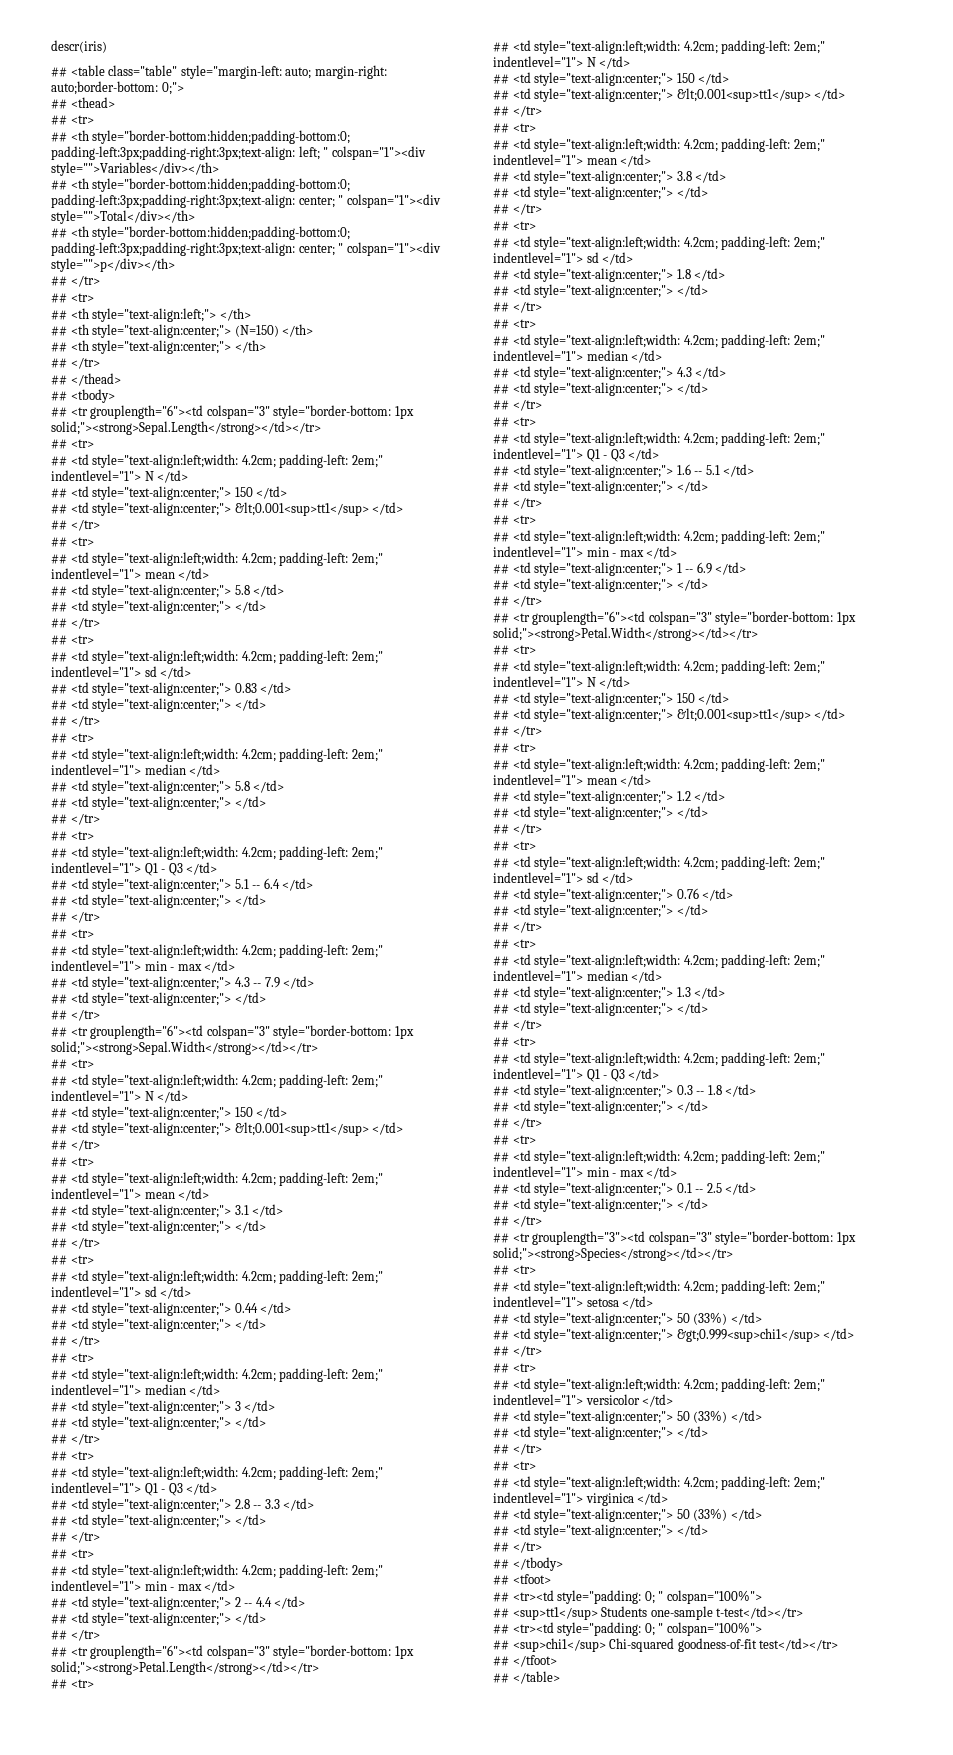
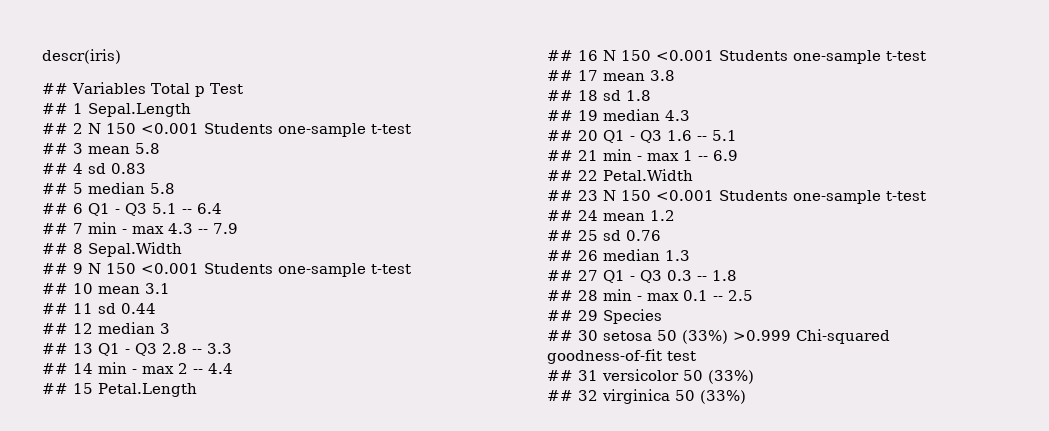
[70,65,387,79] [51,81,184,95] [51,97,115,109] [51,115,94,125] [51,130,351,144] [51,146,426,160] [51,162,219,176] [51,178,351,192] [51,194,441,208] [51,210,195,224] [51,226,351,240] [51,242,441,256] [51,258,175,272] [51,275,100,287] [51,293,94,303] [51,308,251,322] [51,324,314,338] [51,340,266,354] [51,357,100,369] [51,373,121,386] [51,389,115,403] [51,405,414,419] [51,421,321,435] [51,439,94,449] [51,454,383,468] [51,470,189,483] [51,486,288,500] [51,502,404,516] [51,519,100,531] [51,537,94,547] [51,552,383,566] [51,568,210,581] [51,584,285,598] [51,600,266,614] [51,617,100,629] [51,635,94,645] [51,650,383,664] [51,666,192,679] [51,682,292,696] [51,698,266,712] [51,715,100,727] [51,733,94,743] [51,748,383,762] [51,764,221,777] [51,780,285,794] [51,796,266,810] [51,813,100,825] [51,831,94,841] [51,846,383,860] [51,862,218,876] [51,878,232,892] <table class="table" style="margin-left: auto; margin-right: auto;border-bottom: 0;"> // ## <thead> // ## <tr> // ## <th style="border-bottom:hidden;padding-bottom:0; padding-left:3px;padding-right:3px;text-align: left; " colspan="1"><div style="">Variables</div></th> // ## <th style="border-bottom:hidden;padding-bottom:0; padding-left:3px;padding-right:3px;text-align: center; " colspan="1"><div style="">Total</div></th> // ## <th style="border-bottom:hidden;padding-bottom:0; padding-left:3px;padding-right:3px;text-align: center; " colspan="1"><div style="">p</div></th> // ## </tr> // ## <tr> // ## <th style="text-align:left;"> </th> // ## <th style="text-align:center;"> (N=150) </th> // ## <th style="text-align:center;"> </th> // ## </tr> // ## </thead> // ## <tbody> // ## <tr grouplength="6"><td colspan="3" style="border-bottom: 1px solid;"><strong>Sepal.Length</strong></td></tr> // ## <tr> // ## <td style="text-align:left;width: 4.2cm; padding-left: 2em;" indentlevel="1"> N </td> // ## <td style="text-align:center;"> 150 </td> // ## <td style="text-align:center;"> &lt;0.001<sup>tt1</sup> </td> // ## </tr> // ## <tr> // ## <td style="text-align:left;width: 4.2cm; padding-left: 2em;" indentlevel="1"> mean </td> // ## <td style="text-align:center;"> 5.8 </td> // ## <td style="text-align:center;"> </td> // ## </tr> // ## <tr> // ## <td style="text-align:left;width: 4.2cm; padding-left: 2em;" indentlevel="1"> sd </td> // ## <td style="text-align:center;"> 0.83 </td> // ## <td style="text-align:center;"> </td> // ## </tr> // ## <tr> // ## <td style="text-align:left;width: 4.2cm; padding-left: 2em;" indentlevel="1"> median </td> // ## <td style="text-align:center;"> 5.8 </td> // ## <td style="text-align:center;"> </td> // ## </tr> // ## <tr> // ## <td style="text-align:left;width: 4.2cm; padding-left: 2em;" indentlevel="1"> Q1 - Q3 </td> // ## <td style="text-align:center;"> -> [72,82,243,97] [42,103,191,117] [42,123,411,137] [42,143,160,154] [42,163,146,174] [42,182,175,194] [42,203,147,216] Variables Total p Test // ## 1 Sepal.Length // ## 2 N 150 <0.001 Students one-sample t-test // ## 3 mean 5.8 // ## 4 sd 0.83 // ## 5 median 5.8 // ## 6 Q1 - Q3
[282,878,314,891] [51,894,266,908] [51,911,100,923] [51,929,94,939] [51,944,383,958] [51,960,236,973] [51,976,232,990] </td> // ## <td style="text-align:center;"> </td> // ## </tr> // ## <tr> // ## <td style="text-align:left;width: 4.2cm; padding-left: 2em;" indentlevel="1"> min - max </td> // ## <td style="text-align:center;"> -> [42,222,164,234] // ## 7 min - max
[283,976,315,989] [51,992,266,1006] [51,1009,100,1021] [51,1025,414,1039] [51,1041,318,1055] [51,1059,94,1069] [51,1074,383,1088] [51,1090,189,1103] [51,1106,288,1120] [51,1122,404,1136] [51,1139,100,1151] [51,1157,94,1167] [51,1172,383,1186] [51,1188,210,1201] [51,1204,284,1218] [51,1220,266,1234] [51,1237,100,1249] [51,1255,94,1265] [51,1270,383,1284] [51,1286,192,1299] [51,1302,292,1316] [51,1318,266,1332] [51,1335,100,1347] [51,1353,94,1363] [51,1368,383,1382] [51,1384,221,1397] [51,1400,276,1414] [51,1416,266,1430] [51,1433,100,1445] [51,1451,94,1461] [51,1466,383,1480] [51,1482,218,1496] [51,1498,232,1512] </td> // ## <td style="text-align:center;"> </td> // ## </tr> // ## <tr grouplength="6"><td colspan="3" style="border-bottom: 1px solid;"><strong>Sepal.Width</strong></td></tr> // ## <tr> // ## <td style="text-align:left;width: 4.2cm; padding-left: 2em;" indentlevel="1"> N </td> // ## <td style="text-align:center;"> 150 </td> // ## <td style="text-align:center;"> &lt;0.001<sup>tt1</sup> </td> // ## </tr> // ## <tr> // ## <td style="text-align:left;width: 4.2cm; padding-left: 2em;" indentlevel="1"> mean </td> // ## <td style="text-align:center;"> 3.1 </td> // ## <td style="text-align:center;"> </td> // ## </tr> // ## <tr> // ## <td style="text-align:left;width: 4.2cm; padding-left: 2em;" indentlevel="1"> sd </td> // ## <td style="text-align:center;"> 0.44 </td> // ## <td style="text-align:center;"> </td> // ## </tr> // ## <tr> // ## <td style="text-align:left;width: 4.2cm; padding-left: 2em;" indentlevel="1"> median </td> // ## <td style="text-align:center;"> 3 </td> // ## <td style="text-align:center;"> </td> // ## </tr> // ## <tr> // ## <td style="text-align:left;width: 4.2cm; padding-left: 2em;" indentlevel="1"> Q1 - Q3 </td> // ## <td style="text-align:center;"> -> [42,242,182,257] [42,263,411,277] [42,283,170,294] [42,303,156,314] [42,322,170,334] [42,343,157,356] // ## 8 Sepal.Width // ## 9 N 150 <0.001 Students one-sample t-test // ## 10 mean 3.1 // ## 11 sd 0.44 // ## 12 median 3 // ## 13 Q1 - Q3
[283,1498,315,1511] [51,1514,266,1528] [51,1531,100,1543] [51,1549,94,1559] [51,1564,383,1578] [51,1580,236,1593] [51,1596,232,1610] </td> // ## <td style="text-align:center;"> </td> // ## </tr> // ## <tr> // ## <td style="text-align:left;width: 4.2cm; padding-left: 2em;" indentlevel="1"> min - max </td> // ## <td style="text-align:center;"> -> [42,362,174,374] // ## 14 min - max
[274,1596,306,1609] [51,1612,266,1626] [51,1629,100,1641] [51,1645,414,1659] [51,1661,319,1675] [51,1679,94,1689] [493,40,825,54] [493,56,631,69] [493,72,730,86] [493,88,846,102] [493,105,542,117] [493,123,536,133] [493,138,825,152] [493,154,652,167] [493,170,727,184] [493,186,708,200] [493,203,542,215] [493,221,536,231] [493,236,825,250] [493,252,634,265] [493,268,726,282] [493,284,708,298] [493,301,542,313] [493,319,536,329] [493,334,825,348] [493,350,663,363] [493,366,727,380] [493,382,708,396] [493,399,542,411] [493,417,536,427] [493,432,825,446] [493,448,660,462] [493,464,674,478] </td> // ## <td style="text-align:center;"> </td> // ## </tr> // ## <tr grouplength="6"><td colspan="3" style="border-bottom: 1px solid;"><strong>Petal.Length</strong></td></tr> // ## <tr> // ## <td style="text-align:left;width: 4.2cm; padding-left: 2em;" indentlevel="1"> N </td> // ## <td style="text-align:center;"> 150 </td> // ## <td style="text-align:center;"> &lt;0.001<sup>tt1</sup> </td> // ## </tr> // ## <tr> // ## <td style="text-align:left;width: 4.2cm; padding-left: 2em;" indentlevel="1"> mean </td> // ## <td style="text-align:center;"> 3.8 </td> // ## <td style="text-align:center;"> </td> // ## </tr> // ## <tr> // ## <td style="text-align:left;width: 4.2cm; padding-left: 2em;" indentlevel="1"> sd </td> // ## <td style="text-align:center;"> 1.8 </td> // ## <td style="text-align:center;"> </td> // ## </tr> // ## <tr> // ## <td style="text-align:left;width: 4.2cm; padding-left: 2em;" indentlevel="1"> median </td> // ## <td style="text-align:center;"> 4.3 </td> // ## <td style="text-align:center;"> </td> // ## </tr> // ## <tr> // ## <td style="text-align:left;width: 4.2cm; padding-left: 2em;" indentlevel="1"> Q1 - Q3 </td> // ## <td style="text-align:center;"> -> [42,383,197,397] [547,50,926,64] [547,70,675,81] [547,90,651,101] [547,109,690,121] [547,130,662,143] // ## 15 Petal.Length // ## 16 N 150 <0.001 Students one-sample t-test // ## 17 mean 3.8 // ## 18 sd 1.8 // ## 19 median 4.3 // ## 20 Q1 - Q3
[723,464,755,477] [493,480,708,494] [493,497,542,509] [493,515,536,525] [493,530,825,544] [493,546,678,559] [493,562,674,576] </td> // ## <td style="text-align:center;"> </td> // ## </tr> // ## <tr> // ## <td style="text-align:left;width: 4.2cm; padding-left: 2em;" indentlevel="1"> min - max </td> // ## <td style="text-align:center;"> -> [547,149,679,161] // ## 21 min - max
[715,562,747,575] [493,578,708,592] [493,595,542,607] [493,611,856,625] [493,627,758,641] [493,645,536,655] [493,660,825,674] [493,676,631,689] [493,692,730,706] [493,708,846,722] [493,725,542,737] [493,743,536,753] [493,758,825,772] [493,774,652,787] [493,790,726,804] [493,806,708,820] [493,823,542,835] [493,841,536,851] [493,856,825,870] [493,872,634,885] [493,888,734,902] [493,904,708,918] [493,921,542,933] [493,939,536,949] [493,954,825,968] [493,970,663,983] [493,986,726,1000] [493,1002,708,1016] [493,1019,542,1031] [493,1037,536,1047] [493,1052,825,1066] [493,1068,660,1082] [493,1084,674,1098] </td> // ## <td style="text-align:center;"> </td> // ## </tr> // ## <tr grouplength="6"><td colspan="3" style="border-bottom: 1px solid;"><strong>Petal.Width</strong></td></tr> // ## <tr> // ## <td style="text-align:left;width: 4.2cm; padding-left: 2em;" indentlevel="1"> N </td> // ## <td style="text-align:center;"> 150 </td> // ## <td style="text-align:center;"> &lt;0.001<sup>tt1</sup> </td> // ## </tr> // ## <tr> // ## <td style="text-align:left;width: 4.2cm; padding-left: 2em;" indentlevel="1"> mean </td> // ## <td style="text-align:center;"> 1.2 </td> // ## <td style="text-align:center;"> </td> // ## </tr> // ## <tr> // ## <td style="text-align:left;width: 4.2cm; padding-left: 2em;" indentlevel="1"> sd </td> // ## <td style="text-align:center;"> 0.76 </td> // ## <td style="text-align:center;"> </td> // ## </tr> // ## <tr> // ## <td style="text-align:left;width: 4.2cm; padding-left: 2em;" indentlevel="1"> median </td> // ## <td style="text-align:center;"> 1.3 </td> // ## <td style="text-align:center;"> </td> // ## </tr> // ## <tr> // ## <td style="text-align:left;width: 4.2cm; padding-left: 2em;" indentlevel="1"> Q1 - Q3 </td> // ## <td style="text-align:center;"> -> [547,169,693,181] [547,190,926,204] [547,210,675,221] [547,230,661,241] [547,249,690,261] [547,270,662,283] // ## 22 Petal.Width // ## 23 N 150 <0.001 Students one-sample t-test // ## 24 mean 1.2 // ## 25 sd 0.76 // ## 26 median 1.3 // ## 27 Q1 - Q3
[725,1084,757,1097] [493,1100,708,1114] [493,1117,542,1129] [493,1135,536,1145] [493,1150,825,1164] [493,1166,678,1179] [493,1182,674,1196] </td> // ## <td style="text-align:center;"> </td> // ## </tr> // ## <tr> // ## <td style="text-align:left;width: 4.2cm; padding-left: 2em;" indentlevel="1"> min - max </td> // ## <td style="text-align:center;"> -> [547,289,679,301] // ## 28 min - max
[725,1182,757,1195] [493,1198,708,1212] [493,1215,542,1227] [493,1231,856,1245] [493,1247,733,1261] [493,1265,536,1275] [493,1280,825,1294] [493,1296,654,1309] [493,1312,762,1326] [493,1328,855,1342] [493,1345,542,1357] [493,1363,536,1373] [493,1378,825,1392] [493,1394,674,1407] [493,1410,762,1424] [493,1426,708,1440] [493,1443,542,1455] [493,1461,536,1471] [493,1476,825,1490] [493,1492,669,1506] [493,1508,762,1522] [493,1524,708,1538] [493,1541,542,1553] [493,1557,563,1571] [493,1574,551,1585] [493,1590,762,1604] [493,1606,804,1620] [493,1622,762,1636] [493,1638,839,1652] [493,1655,557,1667] [493,1671,560,1684] </td> // ## <td style="text-align:center;"> </td> // ## </tr> // ## <tr grouplength="3"><td colspan="3" style="border-bottom: 1px solid;"><strong>Species</strong></td></tr> // ## <tr> // ## <td style="text-align:left;width: 4.2cm; padding-left: 2em;" indentlevel="1"> setosa </td> // ## <td style="text-align:center;"> 50 (33%) </td> // ## <td style="text-align:center;"> &gt;0.999<sup>chi1</sup> </td> // ## </tr> // ## <tr> // ## <td style="text-align:left;width: 4.2cm; padding-left: 2em;" indentlevel="1"> versicolor </td> // ## <td style="text-align:center;"> 50 (33%) </td> // ## <td style="text-align:center;"> </td> // ## </tr> // ## <tr> // ## <td style="text-align:left;width: 4.2cm; padding-left: 2em;" indentlevel="1"> virginica </td> // ## <td style="text-align:center;"> 50 (33%) </td> // ## <td style="text-align:center;"> </td> // ## </tr> // ## </tbody> // ## <tfoot> // ## <tr><td style="padding: 0; " colspan="100%"> // ## <sup>tt1</sup> Students one-sample t-test</td></tr> // ## <tr><td style="padding: 0; " colspan="100%"> // ## <sup>chi1</sup> Chi-squared goodness-of-fit test</td></tr> // ## </tfoot> // ## </table> -> [547,309,662,324] [547,329,890,344] [547,349,696,364] [547,369,754,384] [547,389,746,404] // ## 29 Species // ## 30 setosa 50 (33%) >0.999 Chi-squared goodness-of-fit test // ## 31 versicolor 50 (33%) // ## 32 virginica 50 (33%)

